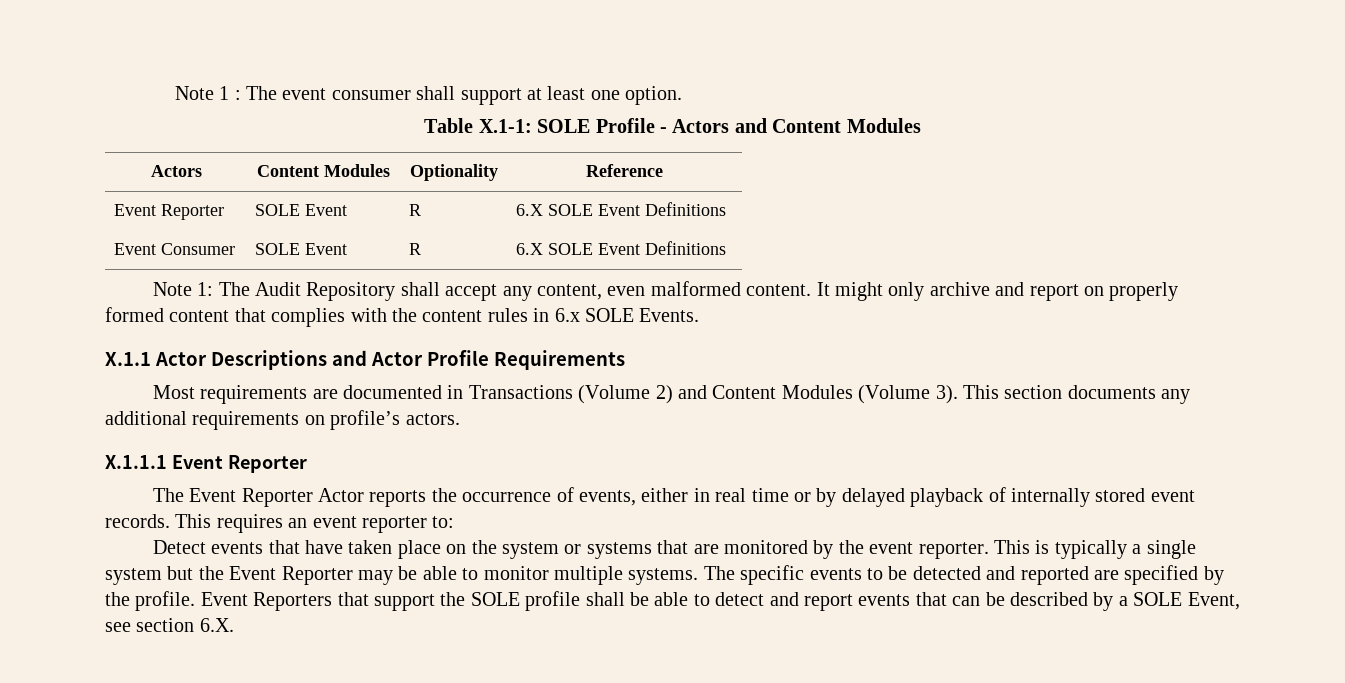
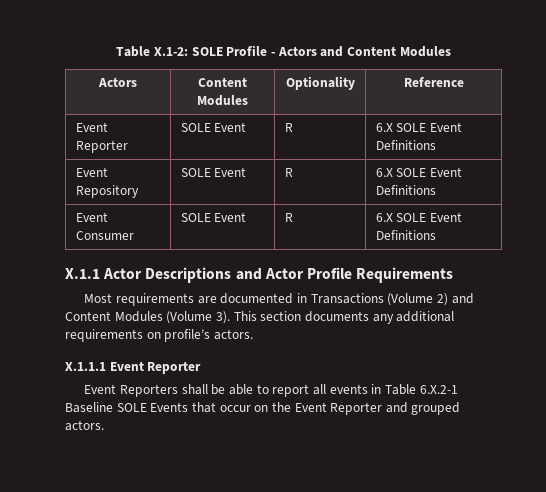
[174,86,683,105] [424,118,532,133] Note 1 : The event consumer shall support at least one option. // Table X.1-1: -> [116,46,189,57] Table X.1-2:
(727, 209) none -> [75,167,108,177] [75,185,139,198] [180,167,247,177] [284,168,293,177] [375,167,462,177] [375,185,436,195] // Event Repository | SOLE Event | R | 6.X SOLE Event Definitions
[152,281,1179,301] [105,307,700,327] // Note 1: The Audit Repository shall accept any content, even malformed content. It might only archive and report on properly formed content that complies with the content rules in 6.x SOLE Events. -> (436, 235) none
[152,487,1195,507] [105,514,455,533] [152,540,1196,559] [105,565,1224,585] [105,591,1240,611] [105,618,234,632] The Event Reporter Actor reports the occurrence of events, either in real time or by delayed playback of internally stored event records. This requires an event reporter to: // Detect events that have taken place on the system or systems that are monitored by the event reporter. This is typically a single system but the Event Reporter may be able to monitor multiple systems. The specific events to be detected and reported are specified by the profile. Event Reporters that support the SOLE profile shall be able to detect and report events that can be described by a SOLE Event, see section 6.X. -> [84,384,458,397] [65,402,461,415] [65,420,104,431] Event Reporters shall be able to report all events in Table 6.X.2-1 Baseline SOLE Events that occur on the Event Reporter and grouped actors.

